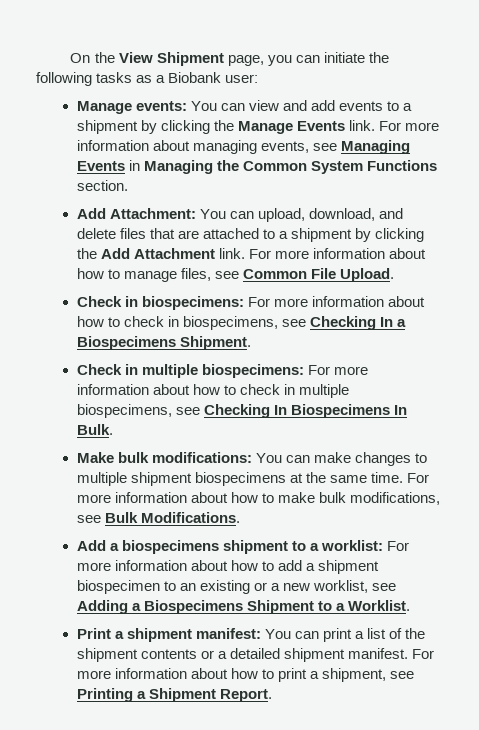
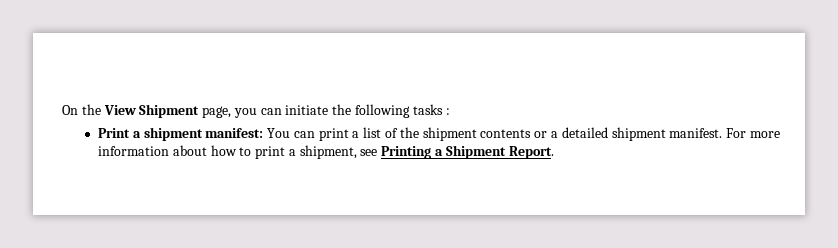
[136,72,259,83] [76,100,413,114] [76,120,440,134] [76,140,411,154] [76,160,438,174] [76,180,128,191] [76,208,404,222] [76,228,425,242] [76,248,427,259] [76,268,395,282] [76,296,426,310] [76,316,407,330] [76,336,252,350] [76,364,369,378] [76,384,350,398] [76,404,408,418] [76,424,113,435] [76,452,428,466] [76,472,430,486] [76,492,441,505] [76,512,241,523] [76,540,410,554] [76,560,380,574] [76,580,397,594] [76,600,411,614] as a Biobank user: // Manage events: You can view and add events to a shipment by clicking the Manage Events link. For more information about managing events, see Managing Events in Managing the Common System Functions section. // Add Attachment: You can upload, download, and delete files that are attached to a shipment by clicking the Add Attachment link. For more information about how to manage files, see Common File Upload. // Check in biospecimens: For more information about how to check in biospecimens, see Checking In a Biospecimens Shipment. // Check in multiple biospecimens: For more information about how to check in multiple biospecimens, see Checking In Biospecimens In Bulk. // Make bulk modifications: You can make changes to multiple shipment biospecimens at the same time. For more information about how to make bulk modifications, see Bulk Modifications. // Add a biospecimens shipment to a worklist: For more information about how to add a shipment biospecimen to an existing or a new worklist, see Adding a Biospecimens Shipment to a Worklist. -> [445,108,450,115] :

